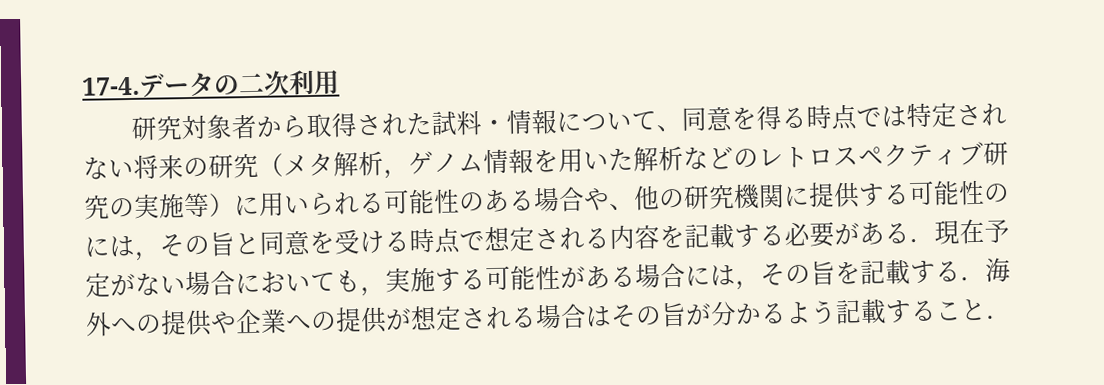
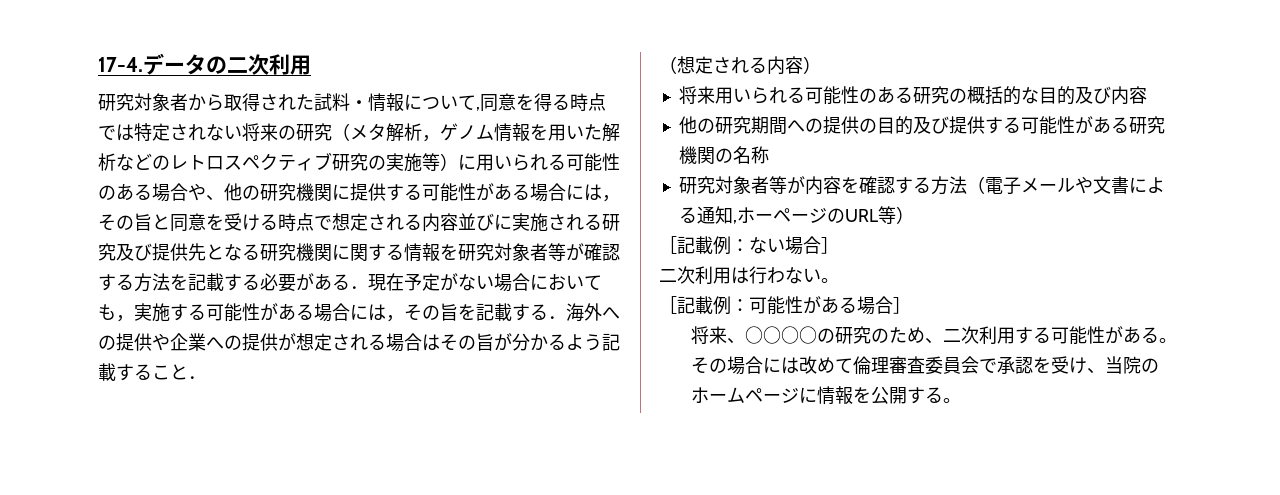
[656,124,684,133] 、 -> [476,107,480,111] ,
[983,183,1010,203] の -> [476,183,566,202] がある場合
(660, 237) none -> [458,213,620,232] [98,243,620,262] [98,273,170,292] 並びに実施される研究及び提供先となる研究機関に関する情報を研究対象者等が確認する方法
(1012, 317) none -> [659,56,821,75] [678,86,1147,105] [678,116,1165,135] [678,146,769,164] [678,176,1165,195] [678,206,914,224] [659,236,839,255] [659,266,839,284] [659,296,911,315] [691,326,1178,345] [691,356,1160,375] [691,386,962,405] // （想定される内容） // 将来用いられる可能性のある研究の概括的な目的及び内容 // 他の研究期間への提供の目的及び提供する可能性がある研究機関の名称 // 研究対象者等が内容を確認する方法（電子メールや文書による通知,ホーページのURL等） // ［記載例：ない場合］ // 二次利用は行わない。 // ［記載例：可能性がある場合］ // 将来、○○○○の研究のため、二次利用する可能性がある。その場合には改めて倫理審査委員会で承認を受け、当院のホームページに情報を公開する。

